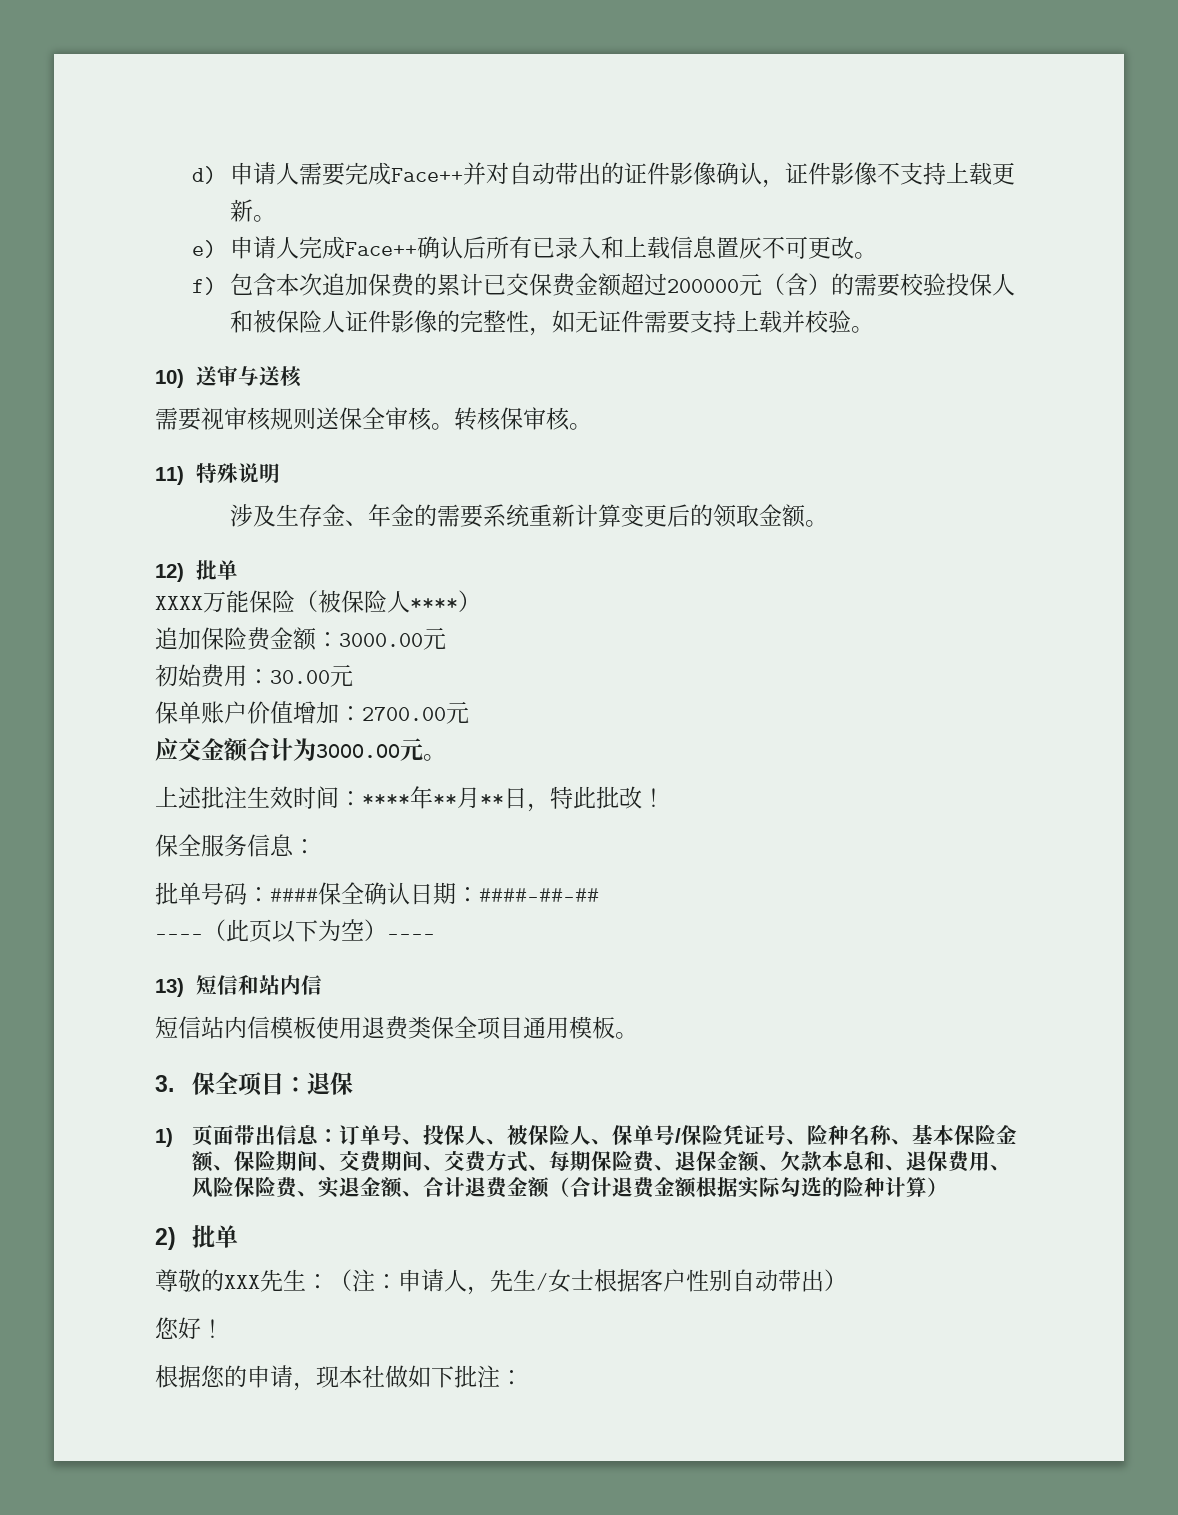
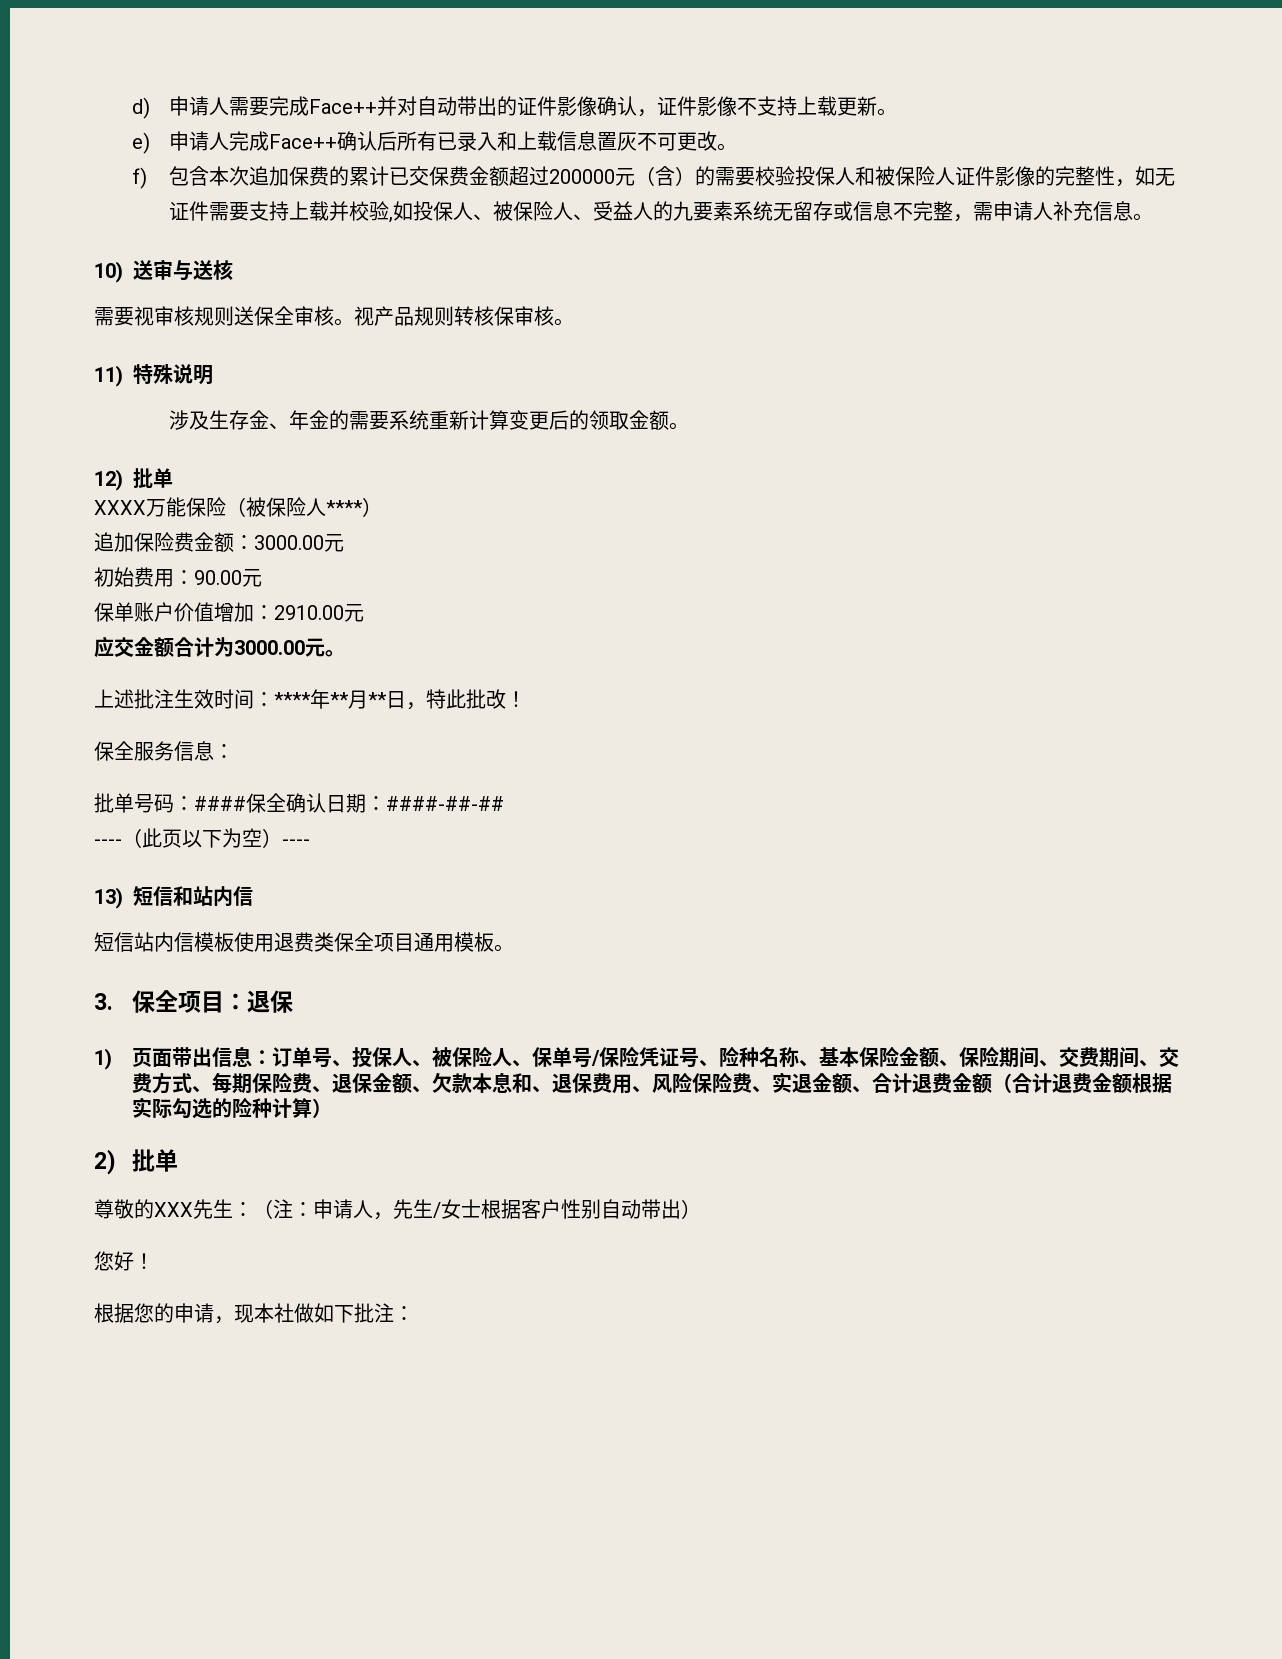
(851, 321) none -> [389,201,1134,223] ,如投保人、被保险人、受益人的九要素系统无留存或信息不完整，需申请人补充信息
(454, 426) none -> [354,306,454,326] 视产品规则
[270,670,330,684] 30.00 -> [194,570,242,585] 90.00
[362,707,446,721] 2700.00 -> [274,605,344,620] 2910.00

